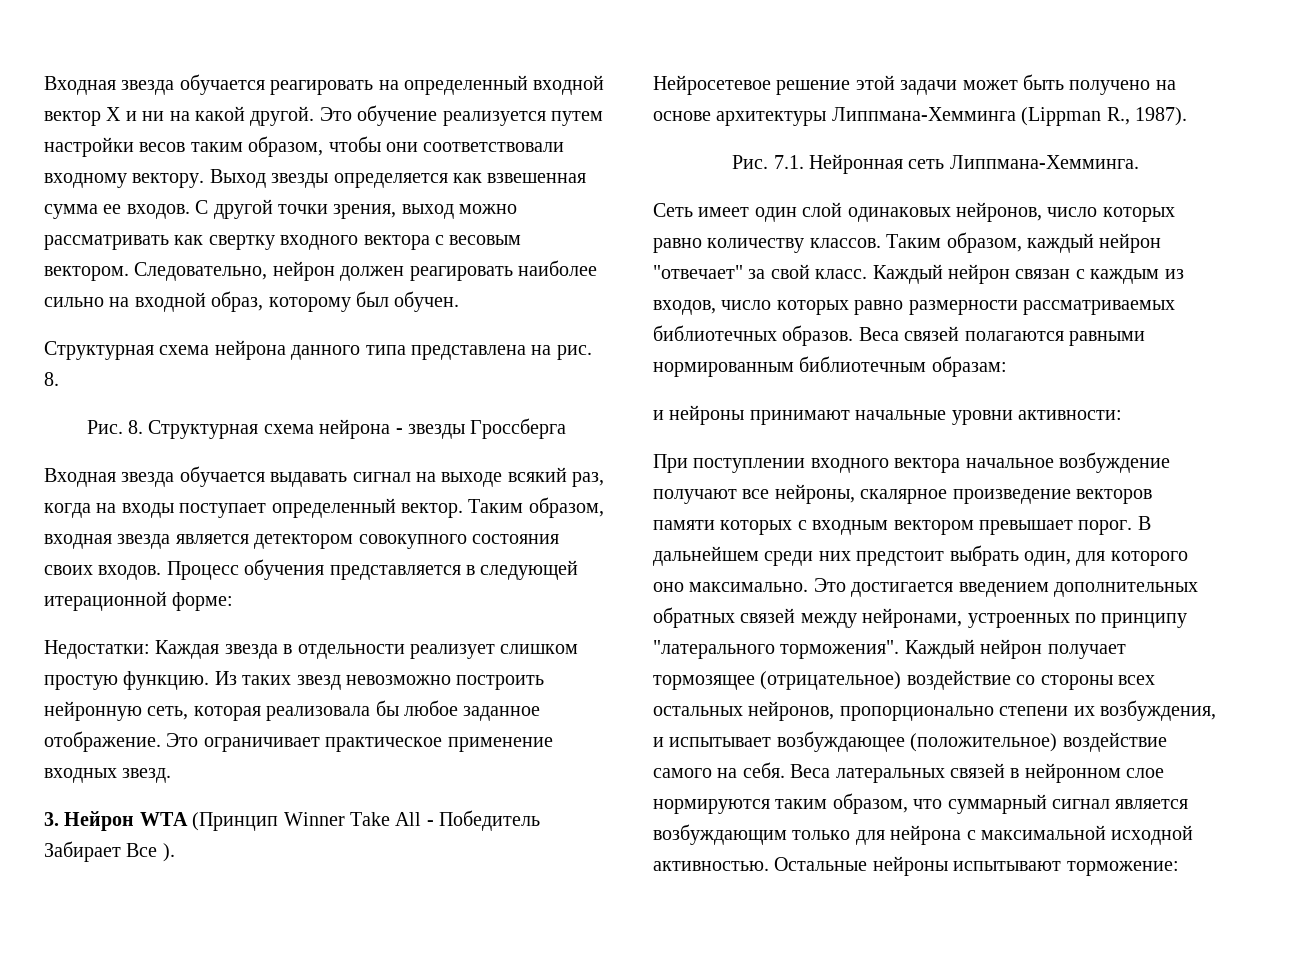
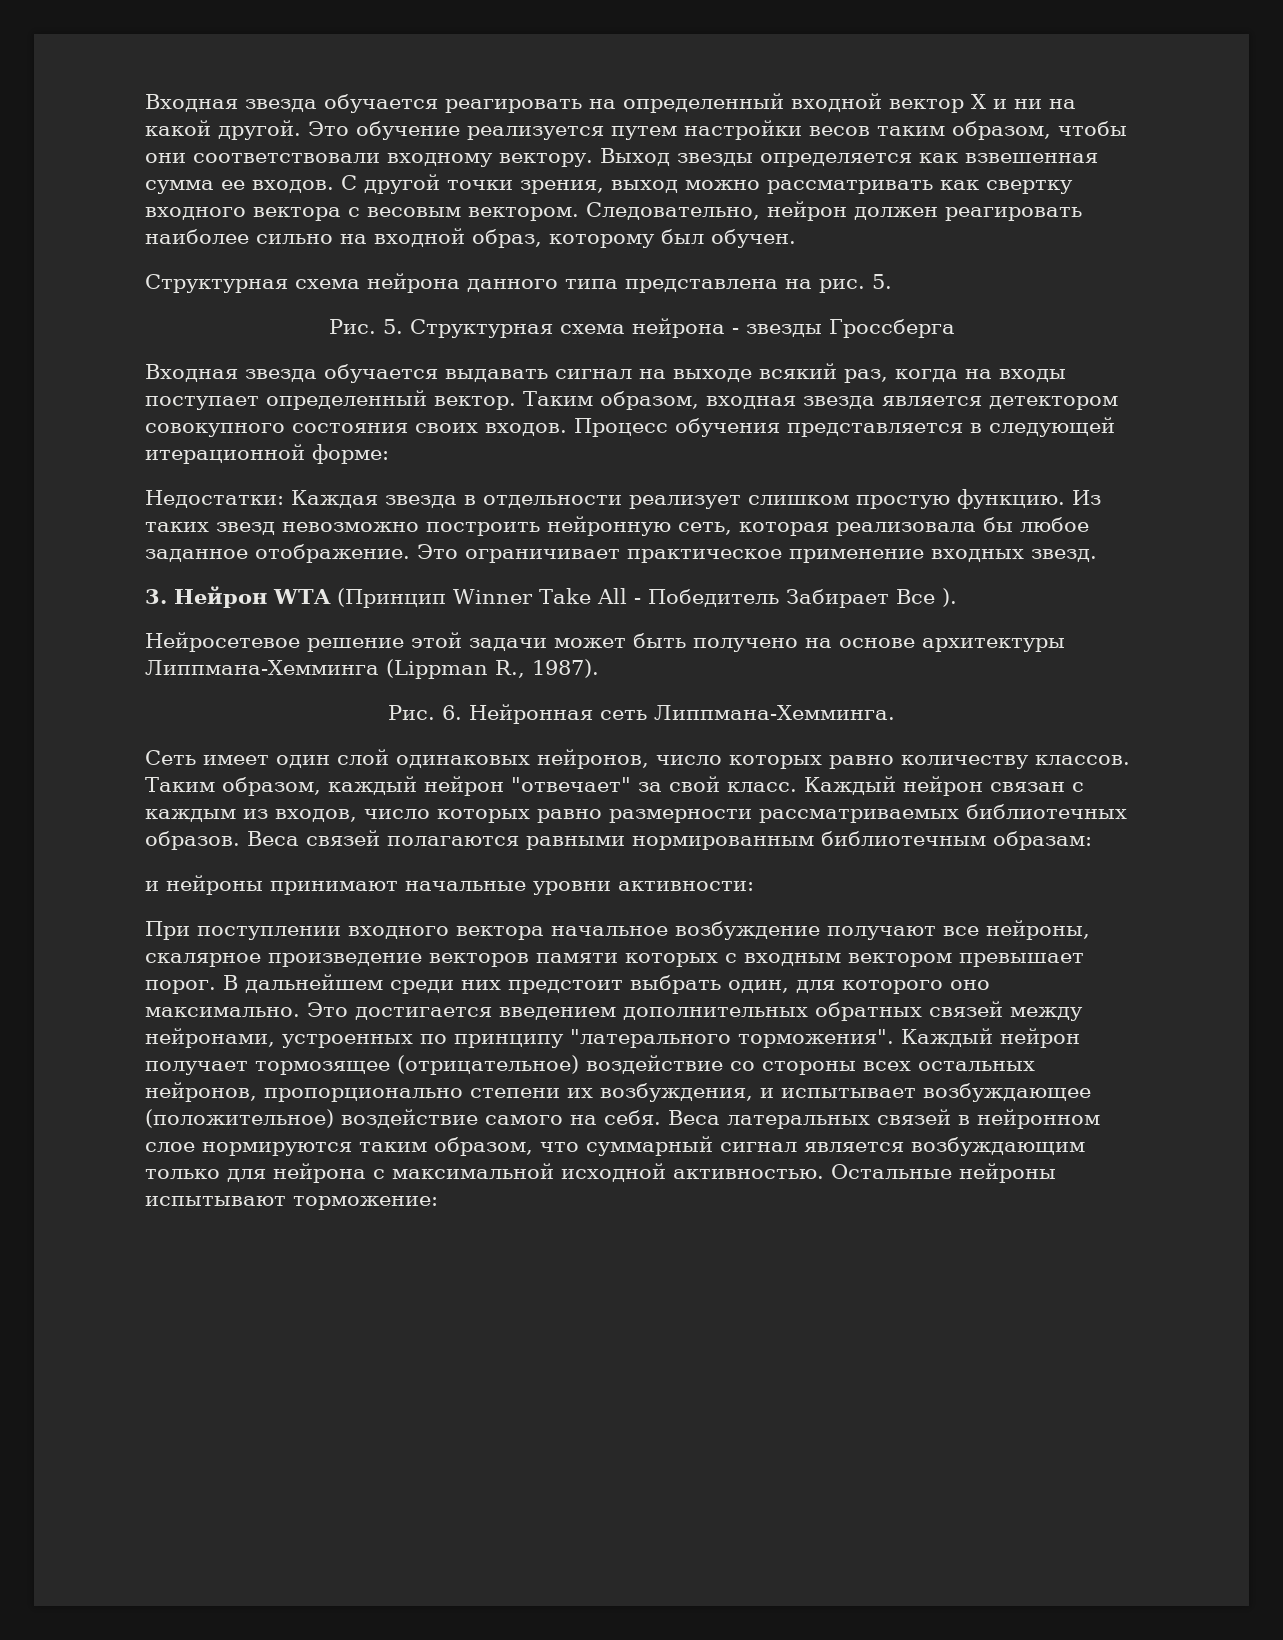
[44,372,59,386] [86,420,143,434] 8. // Рис. 8. -> [872,274,892,289] [328,319,403,334] 5. // Рис. 5.
[773,155,804,169] 7.1. -> [442,705,462,720] 6.

